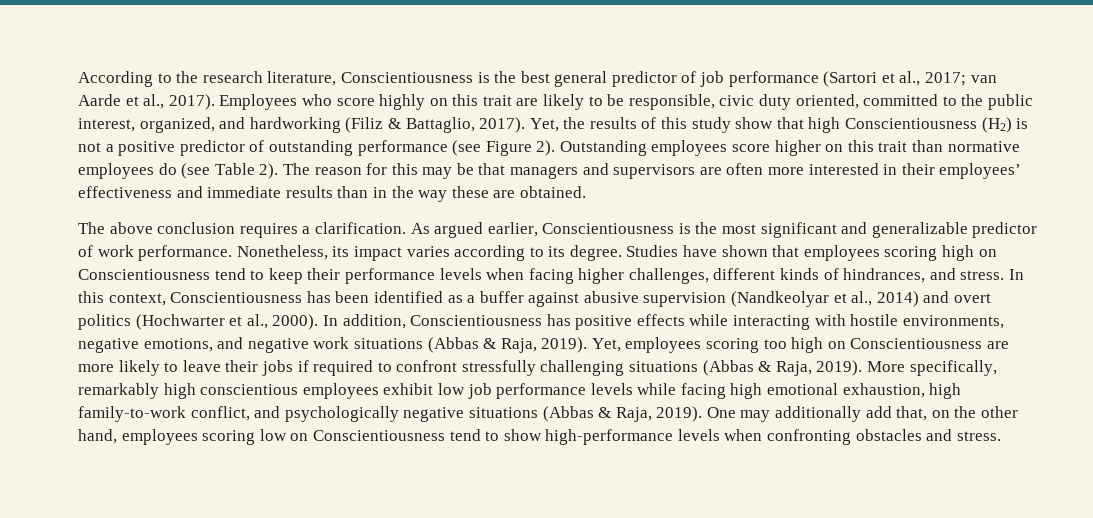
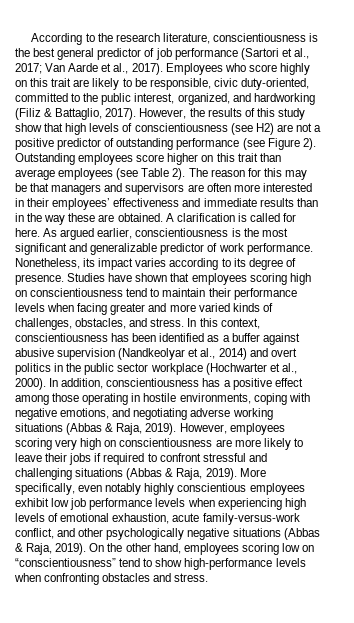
[340,72,473,83] Conscientiousness -> [212,33,306,42] conscientiousness
[970,75,997,83] van -> [45,63,66,72] Van
[759,94,859,110] duty oriented, -> [240,78,309,90] duty-oriented,
[529,118,559,132] Yet, -> [139,108,187,119] However,
[845,117,1029,133] Conscientiousness (H2) is -> [89,123,293,135] levels of conscientiousness (see H2) are
[947,141,1020,152] [78,163,177,179] normative employees do -> [15,168,114,180] average employees
[78,222,406,238] // The above conclusion requires a clarification. -> [165,213,297,222] [15,228,40,237] A clarification is called for here.
[542,223,675,234] Conscientiousness -> [135,228,229,237] conscientiousness
[569,245,622,261] degree. -> [248,258,296,270] [15,274,64,285] degree of presence.
[78,268,303,284] Conscientiousness tend to keep -> [30,288,206,297] conscientiousness tend to maintain
[578,268,926,284] higher challenges, different kinds of hindrances, -> [110,303,273,315] [15,318,127,330] greater and more varied kinds of challenges, obstacles,
[170,292,303,303] Conscientiousness -> [15,333,108,342] conscientiousness
(131, 322) none -> [54,363,203,375] in the public sector workplace
[410,314,1004,330] [78,337,983,353] Conscientiousness has positive effects while interacting with hostile environments, negative emotions, and negative work situations (Abbas & Raja, 2019). Yet, employees scoring too high on Conscientiousness -> [106,378,303,390] [15,393,310,405] [15,408,273,420] [15,423,285,435] [15,438,213,450] conscientiousness has a positive effect among those operating in hostile environments, coping with negative emotions, and negotiating adverse working situations (Abbas & Raja, 2019). However, employees scoring very high on conscientiousness
[461,360,536,376] stressfully -> [202,453,267,462] stressful and
[78,383,196,399] remarkably high -> [78,483,175,495] even notably highly
[637,383,962,399] [78,406,186,422] while facing high emotional exhaustion, high family-to-work -> [187,498,306,510] [15,513,300,525] when experiencing high levels of emotional exhaustion, acute family-versus-work
(281, 412) none -> [78,528,104,537] other
[706,406,950,422] One may additionally add that, on -> [89,543,105,552] On
[312,430,445,441] Conscientiousness -> [15,558,116,567] “conscientiousness”

